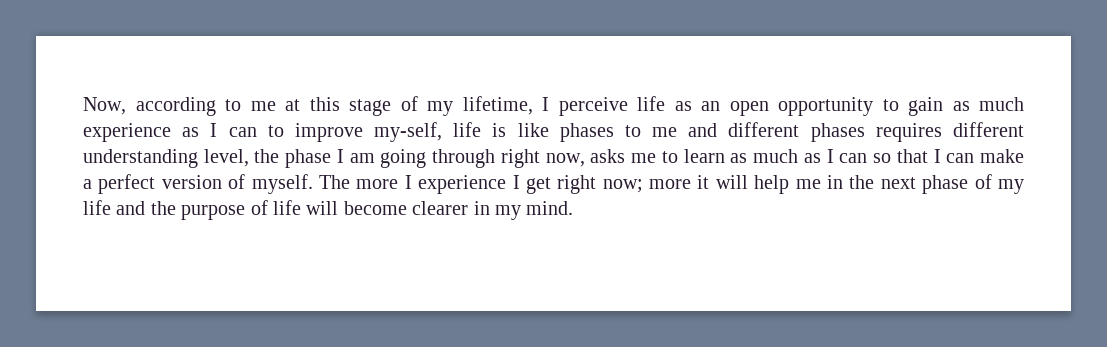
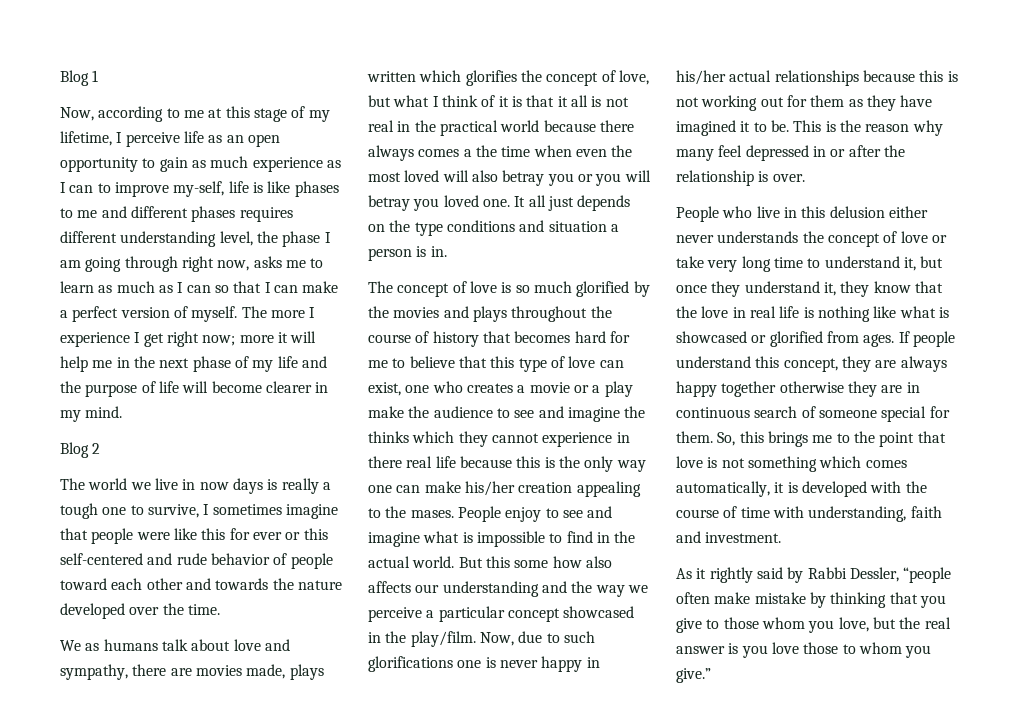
(83, 106) none -> [60,70,99,86] Blog 1 //
(574, 208) none -> [60,442,101,458] [60,478,331,494] [60,503,338,519] [60,528,328,544] [60,553,333,569] [60,578,342,590] [60,603,220,619] [60,639,290,651] [60,664,324,680] [367,70,649,86] [368,95,629,107] [368,120,634,136] [368,145,633,161] [368,170,651,186] [368,195,631,211] [368,220,619,236] [368,246,447,261] [368,281,650,297] [368,306,612,322] [368,331,630,347] [368,356,624,372] [368,381,633,397] [368,406,646,422] [368,431,630,447] [368,456,646,472] [368,481,641,497] [368,506,613,522] [368,531,636,547] [368,556,612,568] [368,581,648,597] [368,606,635,622] [368,631,595,647] [368,656,600,672] [676,70,958,86] [676,95,933,111] [676,120,943,136] [676,145,905,161] [676,170,805,186] [676,206,928,222] [676,231,947,247] [676,256,944,272] [676,281,943,297] [676,306,949,322] [676,331,955,347] [676,356,947,372] [676,381,920,397] [676,406,950,422] [676,431,946,447] [676,456,907,472] [676,481,927,497] [676,506,942,522] [676,531,782,543] [676,567,952,583] [676,592,946,608] [676,617,951,633] [676,642,932,658] [676,668,711,683] // Blog 2 // The world we live in now days is really a tough one to survive, I sometimes imagine that people were like this for ever or this self-centered and rude behavior of people toward each other and towards the nature developed over the time. // We as humans talk about love and sympathy, there are movies made, plays written which glorifies the concept of love, but what I think of it is that it all is not real in the practical world because there always comes a the time when even the most loved will also betray you or you will betray you loved one. It all just depends on the type conditions and situation a person is in. // The concept of love is so much glorified by the movies and plays throughout the course of history that becomes hard for me to believe that this type of love can exist, one who creates a movie or a play make the audience to see and imagine the thinks which they cannot experience in there real life because this is the only way one can make his/her creation appealing to the mases. People enjoy to see and imagine what is impossible to find in the actual world. But this some how also affects our understanding and the way we perceive a particular concept showcased in the play/film. Now, due to such glorifications one is never happy in his/her actual relationships because this is not working out for them as they have imagined it to be. This is the reason why many feel depressed in or after the relationship is over. // People who live in this delusion either never understands the concept of love or take very long time to understand it, but once they understand it, they know that the love in real life is nothing like what is showcased or glorified from ages. If people understand this concept, they are always happy together otherwise they are in continuous search of someone special for them. So, this brings me to the point that love is not something which comes automatically, it is developed with the course of time with understanding, faith and investment. // As it rightly said by Rabbi Dessler, “people often make mistake by thinking that you give to those whom you love, but the real answer is you love those to whom you give.”

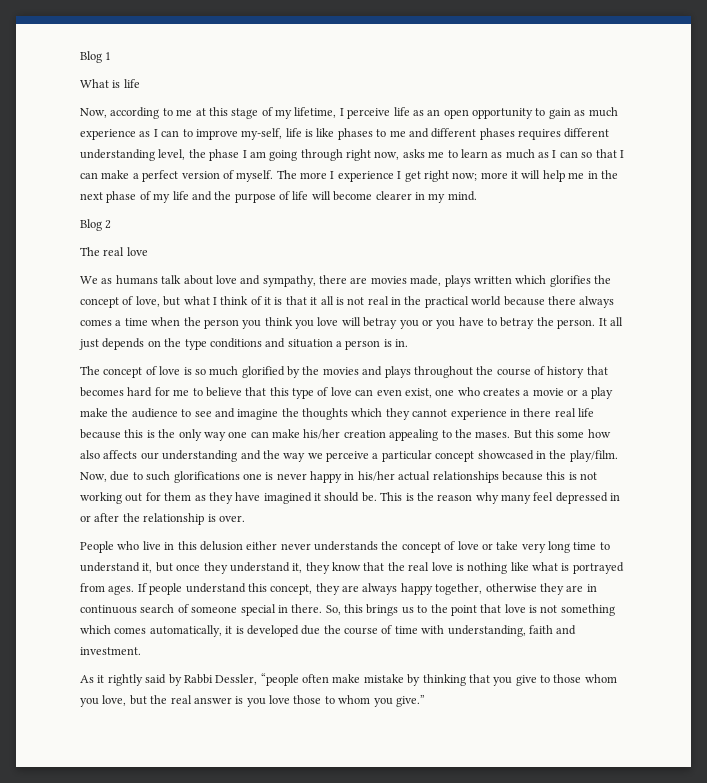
(99, 76) none -> [80,79,140,88] // What is life
[88,478,331,494] [60,503,338,519] [60,528,328,544] [60,553,333,569] [60,578,342,590] [60,603,220,619] world we live in now days is really a tough one to survive, I sometimes imagine that people were like this for ever or this self-centered and rude behavior of people toward each other and towards the nature developed over the time. -> [103,247,148,256] real love
[475,145,497,157] the -> (122, 323) none
[575,145,633,157] [368,170,651,186] [368,195,510,211] even the most loved will also betray you or you will betray you loved one. -> [183,317,596,329] the person you think you love will betray you or you have to betray the person.
(624, 364) none -> [376,389,402,396] even
[368,431,409,443] thinks -> [302,408,348,420] thoughts
[457,506,613,522] [368,531,636,547] [368,556,455,568] People enjoy to see and imagine what is impossible to find in the actual world. -> (511, 434) none
[753,122,767,132] to -> [324,492,360,502] should
[701,306,800,318] love in real life -> [408,562,453,571] real love
[676,331,823,347] showcased or glorified -> [572,562,624,574] portrayed
[721,381,777,397] together -> [435,583,483,595] together,
[929,406,950,418] [676,431,713,443] for them. -> [277,604,323,613] in there.
[812,435,833,443] me -> [401,607,414,614] us
[870,481,902,493] with -> [301,625,321,635] due

